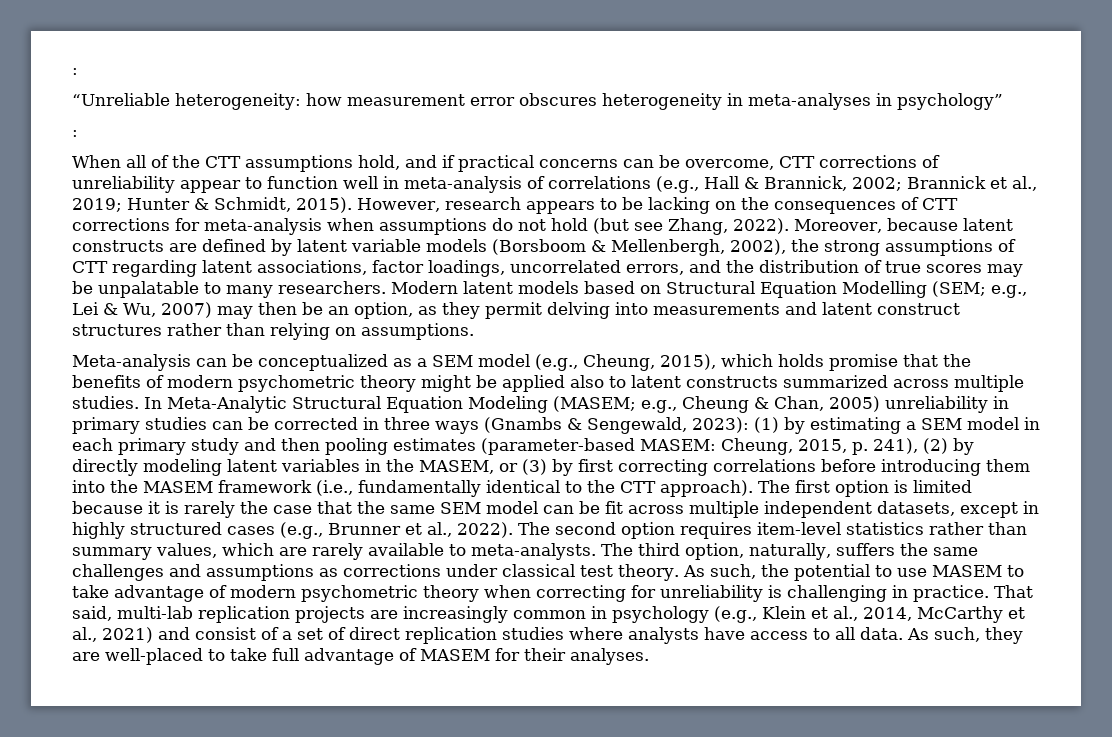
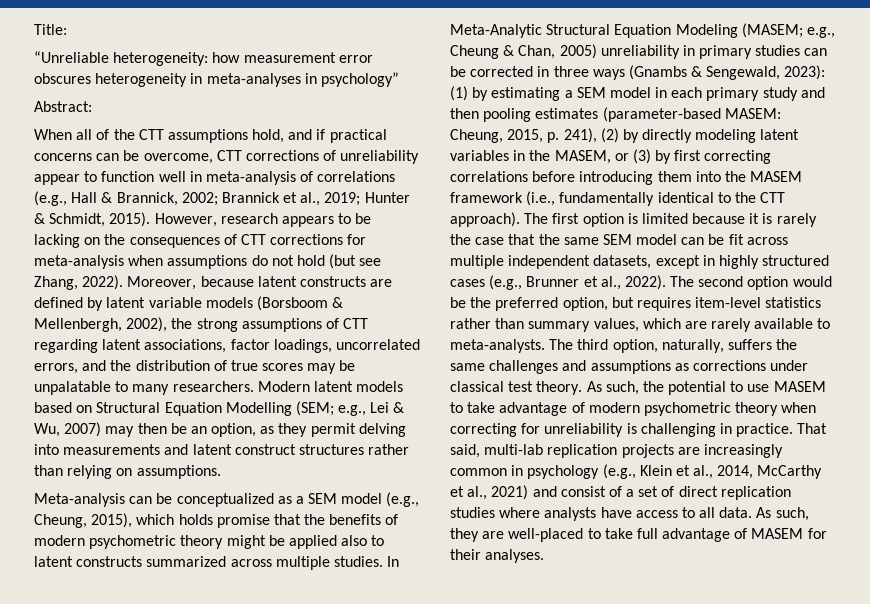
[72,68,78,75] : -> [34,24,67,35] Title:
[72,130,78,137] : -> [34,101,92,112] Abstract:
(675, 530) none -> [792,276,832,287] [450,297,634,311] would be the preferred option, but

